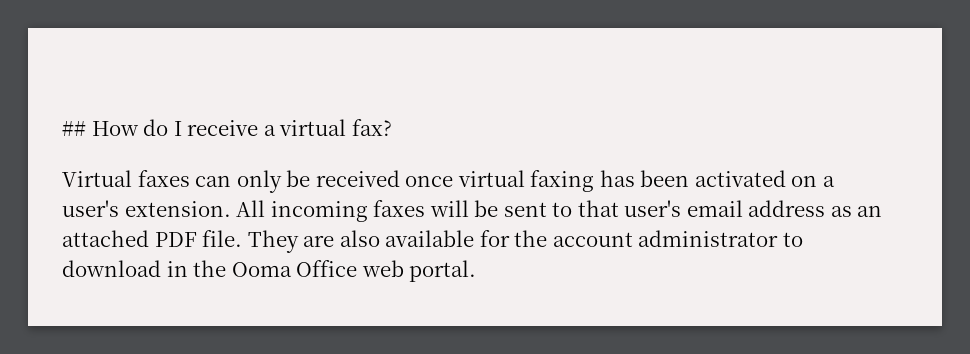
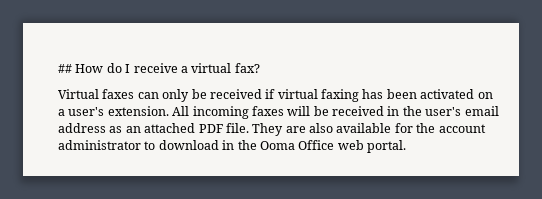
[405,175,454,187] once -> [265,89,276,99] if
[503,200,619,217] sent to that -> [332,106,422,116] received in the

